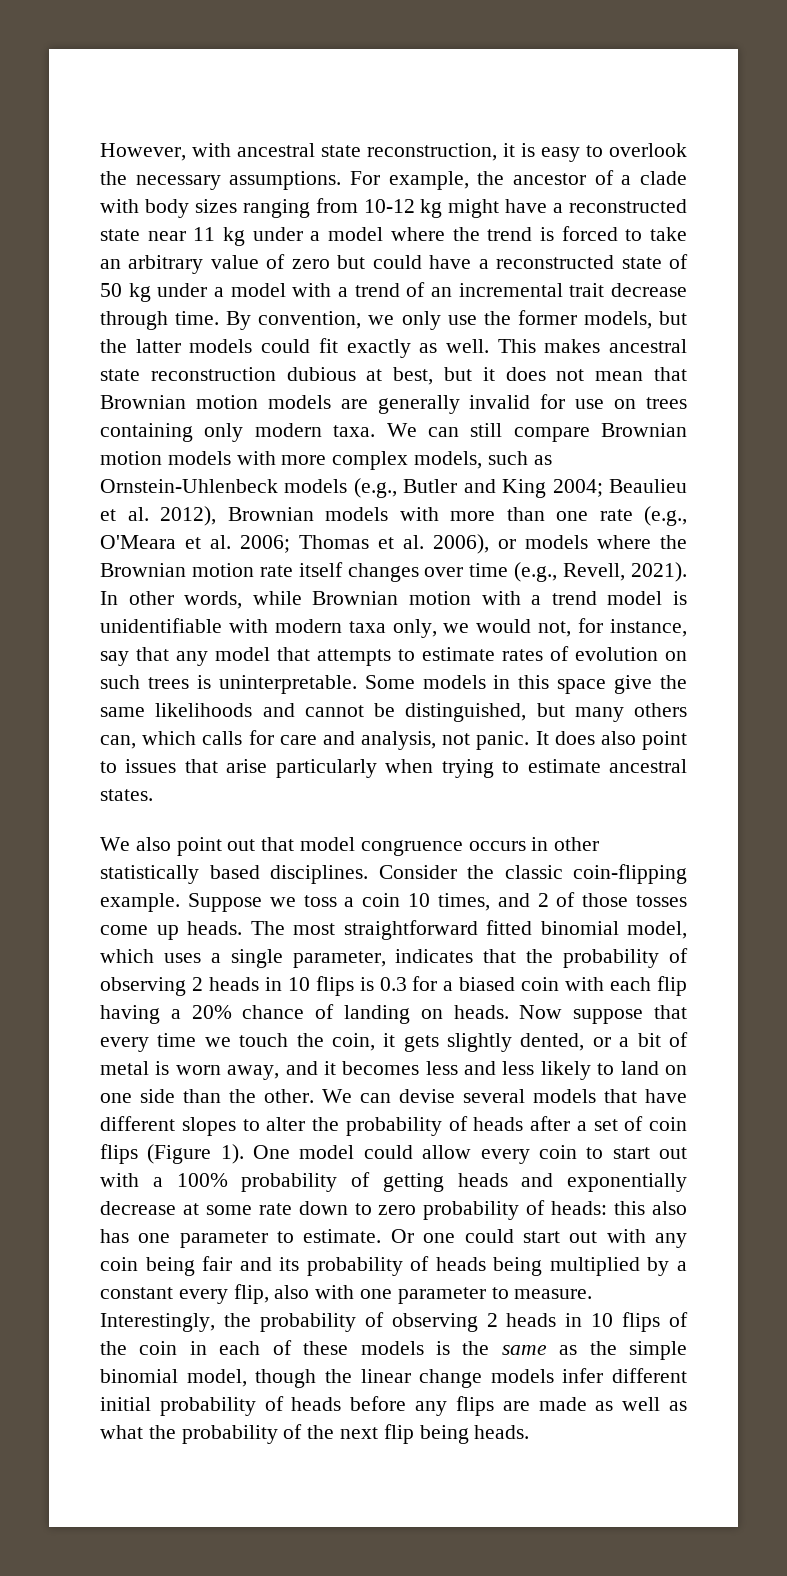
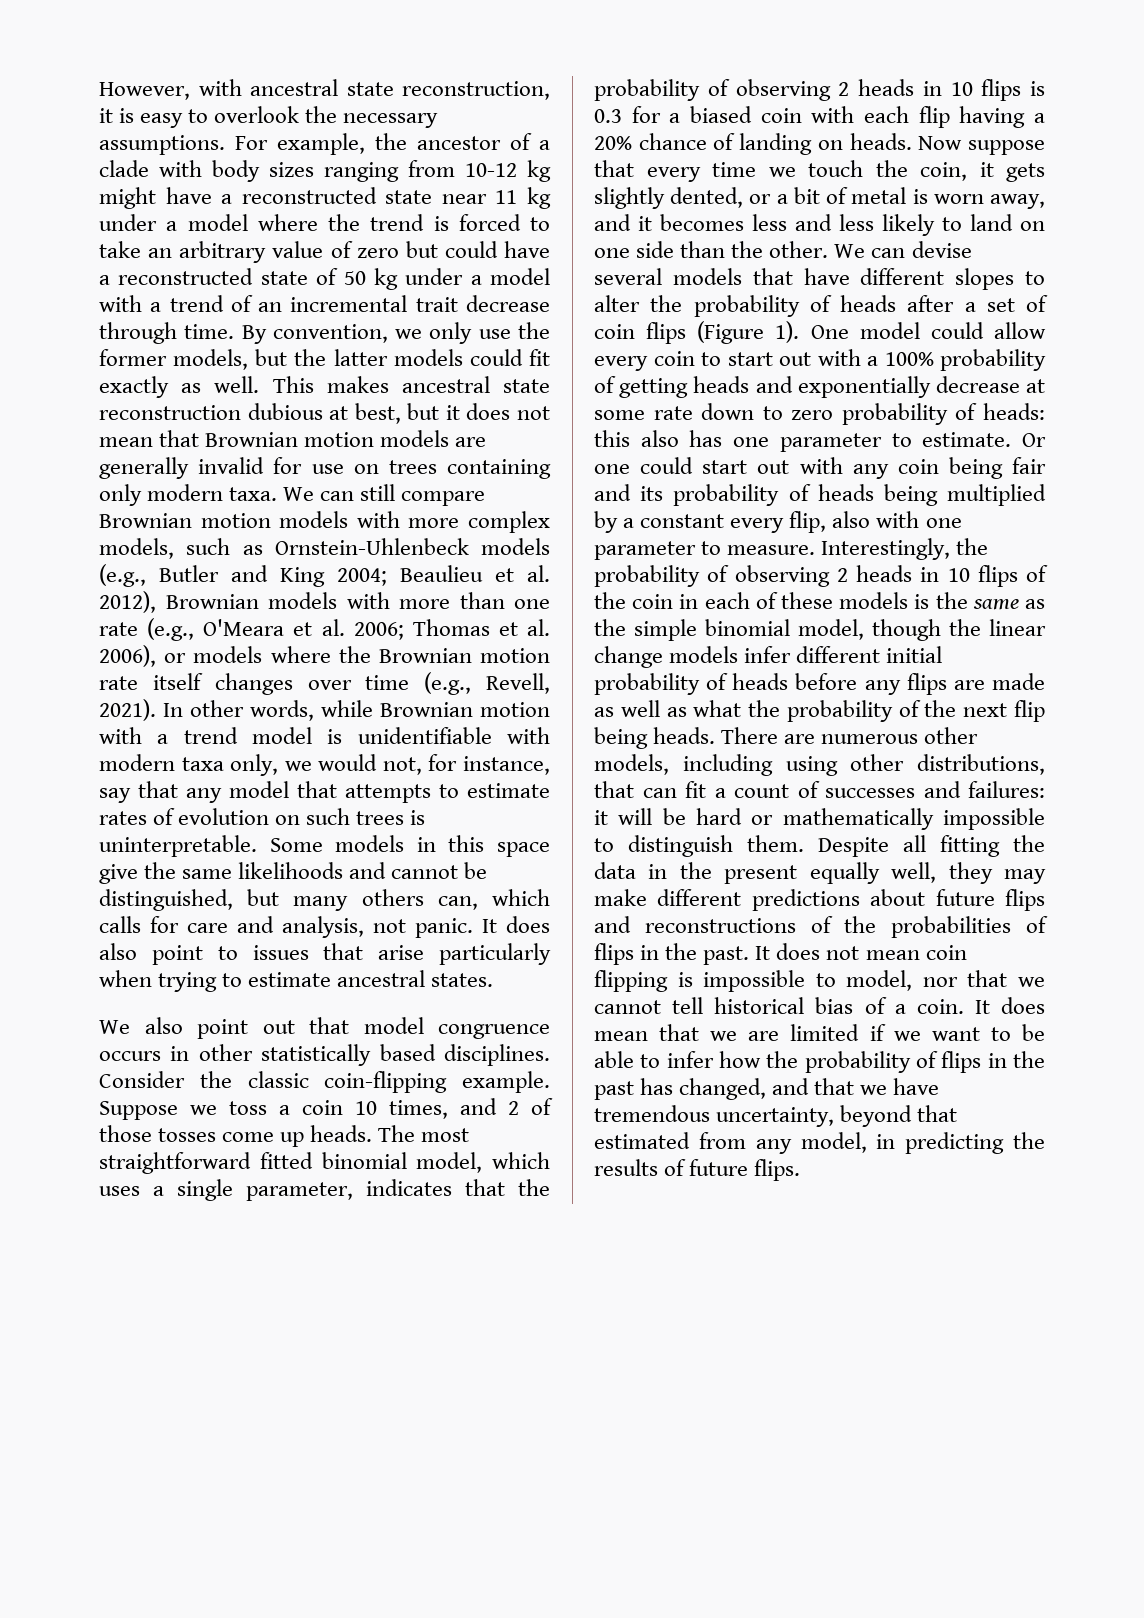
(530, 1432) none -> [721,727,979,744] [594,754,1045,776] [594,781,1045,798] [594,808,1045,830] [594,835,1045,857] [594,862,1046,884] [594,889,1045,911] [594,916,1048,938] [594,943,967,965] [594,970,1045,992] [594,997,1045,1014] [594,1024,1045,1041] [594,1051,1045,1073] [594,1078,940,1100] [594,1105,958,1127] [594,1132,1045,1154] [594,1159,801,1181] There are numerous other models, including using other distributions, that can fit a count of successes and failures: it will be hard or mathematically impossible to distinguish them. Despite all fitting the data in the present equally well, they may make different predictions about future flips and reconstructions of the probabilities of flips in the past. It does not mean coin flipping is impossible to model, nor that we cannot tell historical bias of a coin. It does mean that we are limited if we want to be able to infer how the probability of flips in the past has changed, and that we have tremendous uncertainty, beyond that estimated from any model, in predicting the results of future flips.

